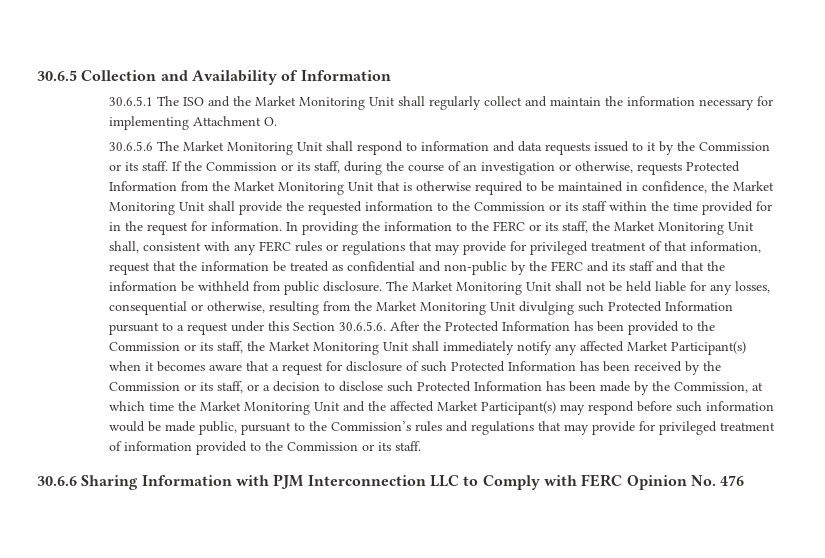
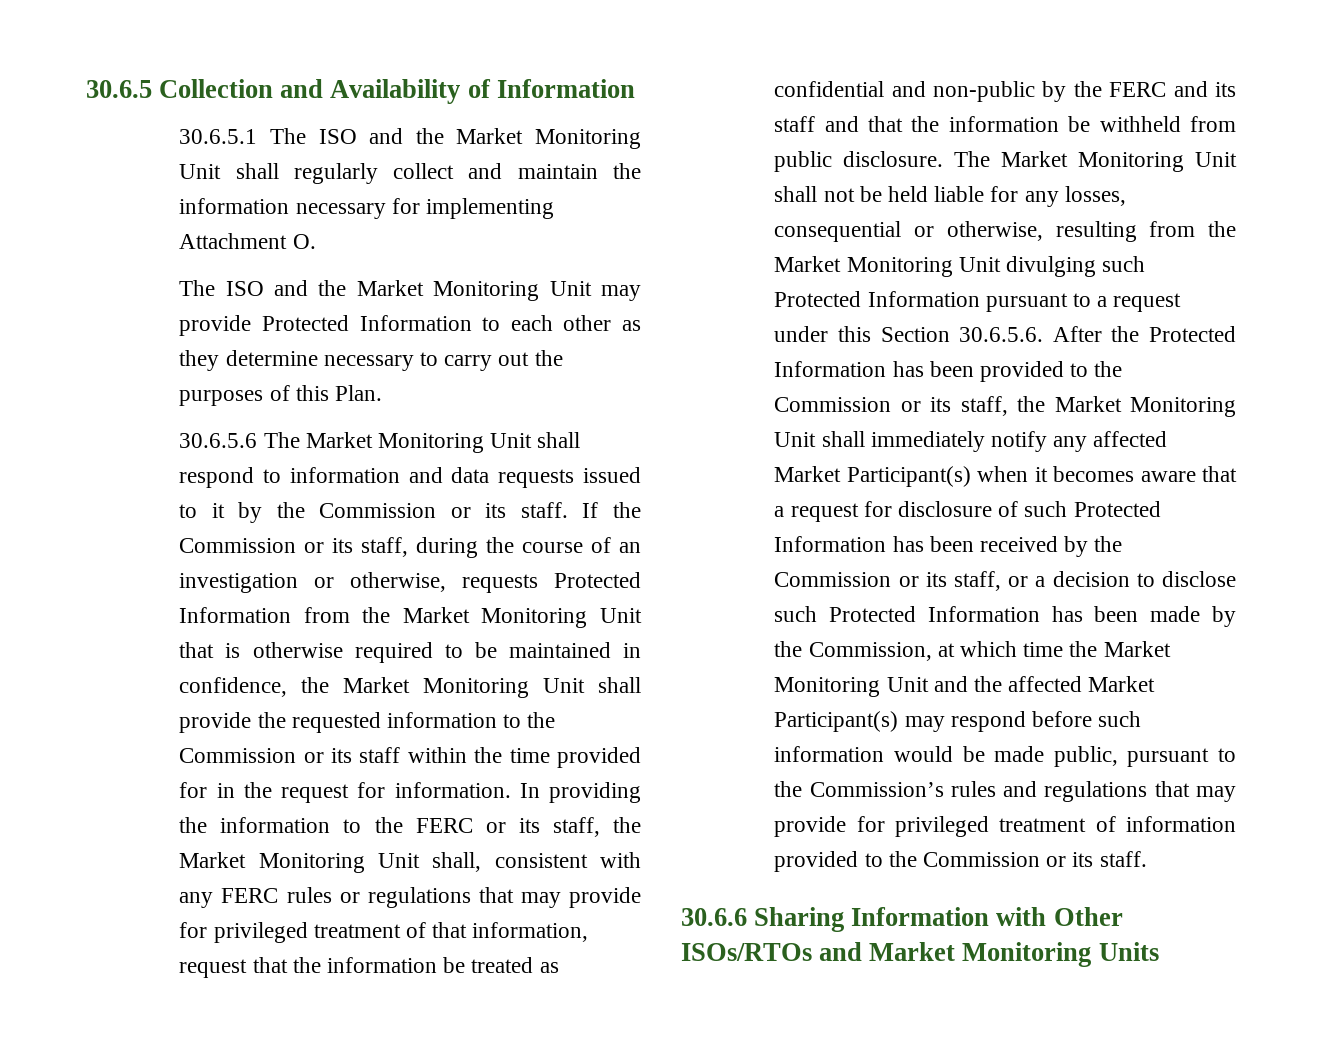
(277, 121) none -> [179,280,641,301] [179,315,641,336] [179,350,563,371] [179,385,382,406] // The ISO and the Market Monitoring Unit may provide Protected Information to each other as they determine necessary to carry out the purposes of this Plan.
[273,474,745,490] PJM Interconnection LLC to Comply with FERC Opinion No. 476 -> [1053,907,1123,926] [681,942,1159,967] Other ISOs/RTOs and Market Monitoring Units

